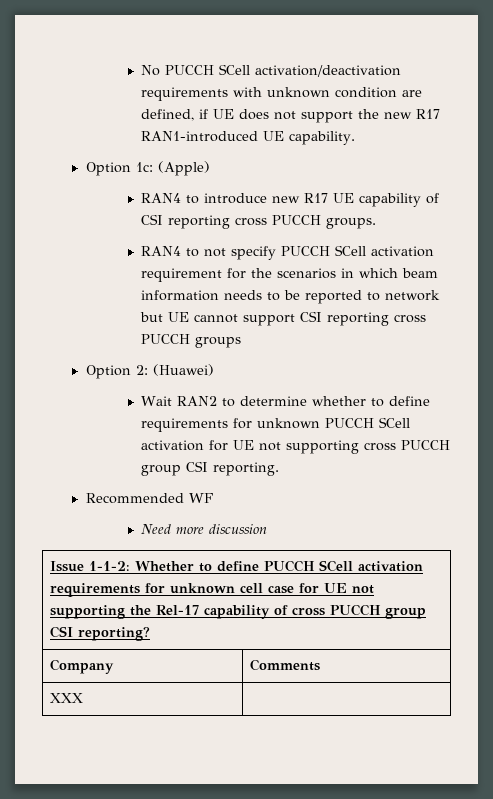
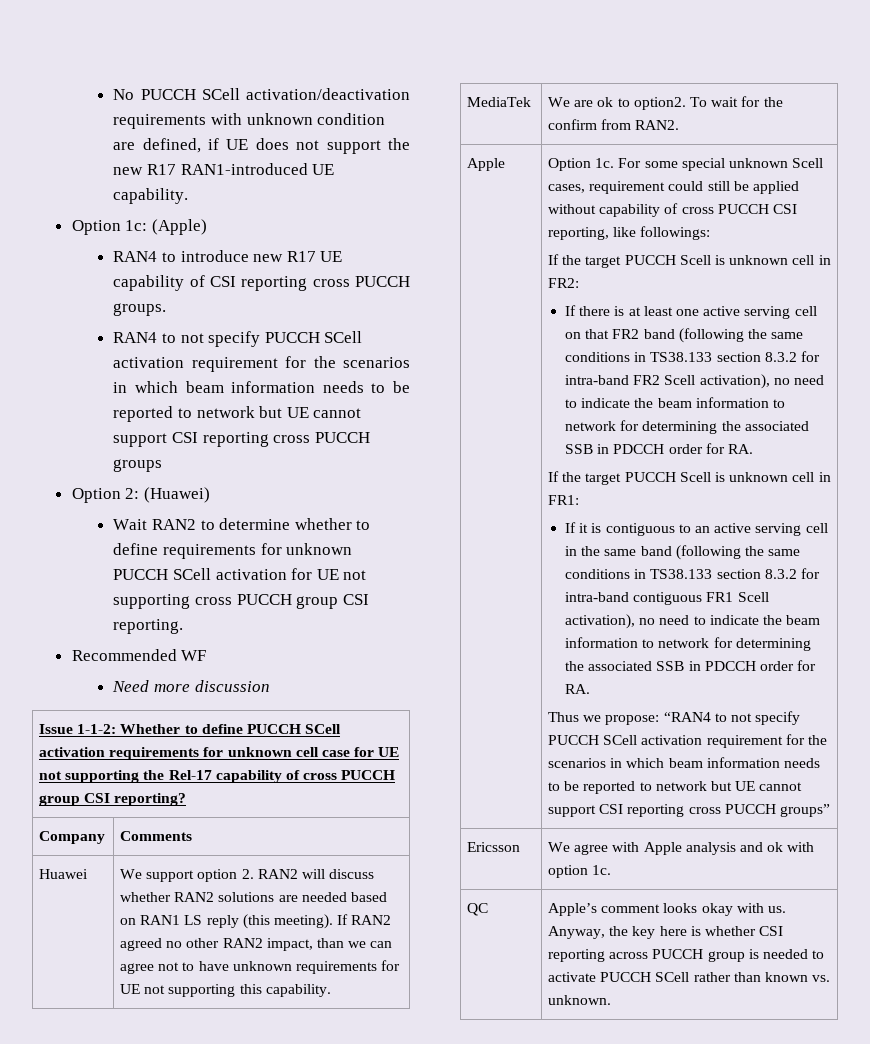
[50,693,84,703] XXX | -> [39,869,89,879] [120,869,375,882] [120,892,387,902] [120,914,392,929] [120,938,393,951] [120,960,401,974] [120,984,331,997] [467,97,532,107] [548,96,783,110] [548,119,680,130] [467,158,506,171] [548,158,824,171] [548,181,799,194] [548,203,797,217] [548,226,711,240] [548,254,831,268] [548,278,580,288] [565,305,817,319] [565,328,804,343] [565,351,821,362] [565,374,825,389] [565,397,786,408] [565,420,809,434] [565,443,754,454] [548,471,831,485] [548,495,580,505] [565,522,828,536] [565,545,801,560] [565,568,821,579] [565,592,769,605] [565,614,821,629] [565,637,811,651] [565,660,817,671] [565,684,591,694] [548,711,801,725] [548,734,827,748] [548,757,820,768] [548,781,803,794] [548,804,830,817] [467,842,521,852] [548,842,815,855] [548,865,612,878] [467,903,489,916] [548,903,786,916] [548,926,784,939] [548,949,825,962] [548,972,831,982] [548,995,612,1005] Huawei | We support option 2. RAN2 will discuss whether RAN2 solutions are needed based on RAN1 LS reply (this meeting). If RAN2 agreed no other RAN2 impact, than we can agree not to have unknown requirements for UE not supporting this capability. // MediaTek | We are ok to option2. To wait for the confirm from RAN2. // Apple | Option 1c. For some special unknown Scell cases, requirement could still be applied without capability of cross PUCCH CSI reporting, like followings: // If the target PUCCH Scell is unknown cell in FR2: // If there is at least one active serving cell on that FR2 band (following the same conditions in TS38.133 section 8.3.2 for intra-band FR2 Scell activation), no need to indicate the beam information to network for determining the associated SSB in PDCCH order for RA. // If the target PUCCH Scell is unknown cell in FR1: // If it is contiguous to an active serving cell in the same band (following the same conditions in TS38.133 section 8.3.2 for intra-band contiguous FR1 Scell activation), no need to indicate the beam information to network for determining the associated SSB in PDCCH order for RA. // Thus we propose: “RAN4 to not specify PUCCH SCell activation requirement for the scenarios in which beam information needs to be reported to network but UE cannot support CSI reporting cross PUCCH groups” // Ericsson | We agree with Apple analysis and ok with option 1c. // QC | Apple’s comment looks okay with us. Anyway, the key here is whether CSI reporting across PUCCH group is needed to activate PUCCH SCell rather than known vs. unknown.

